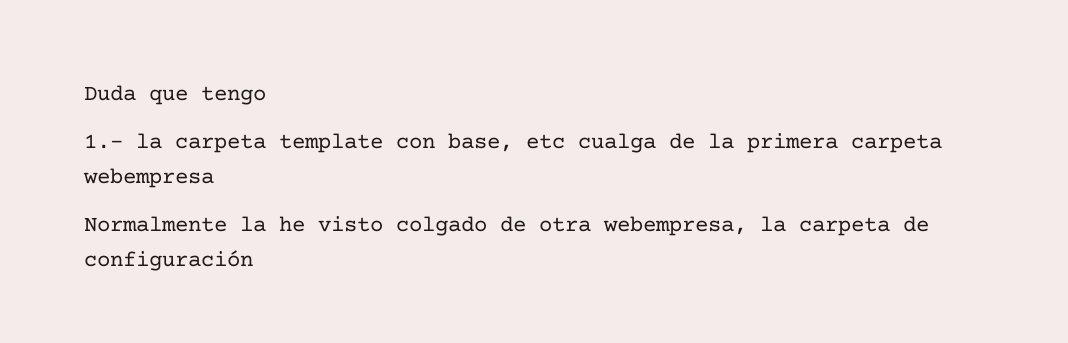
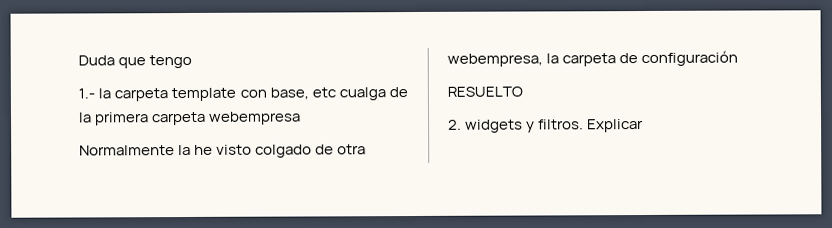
(253, 260) none -> [447,86,523,97] [448,119,645,133] // RESUELTO // 2. widgets y filtros. Explicar

